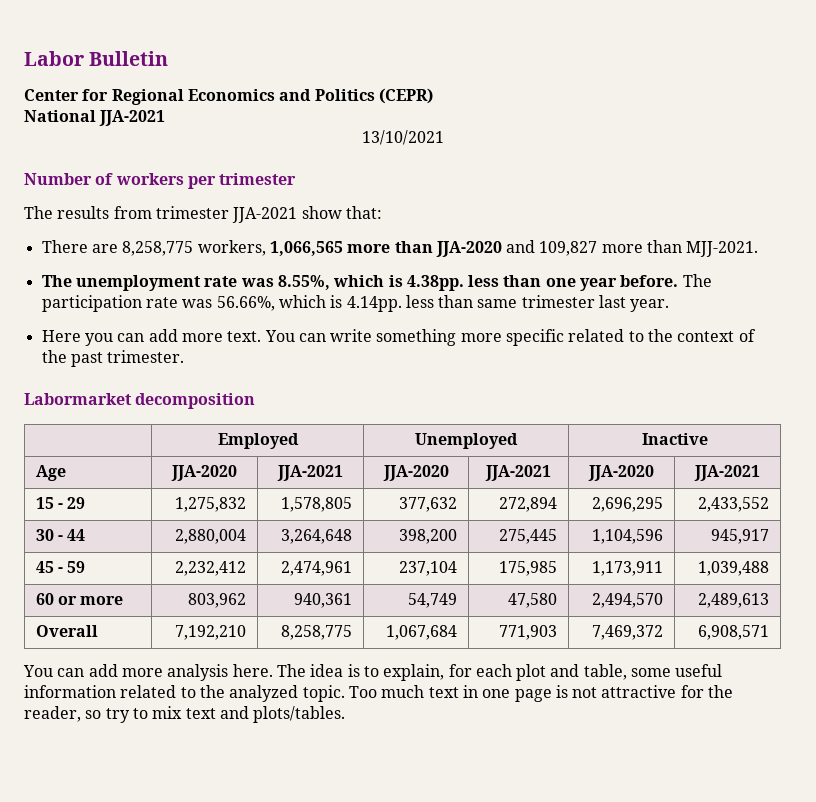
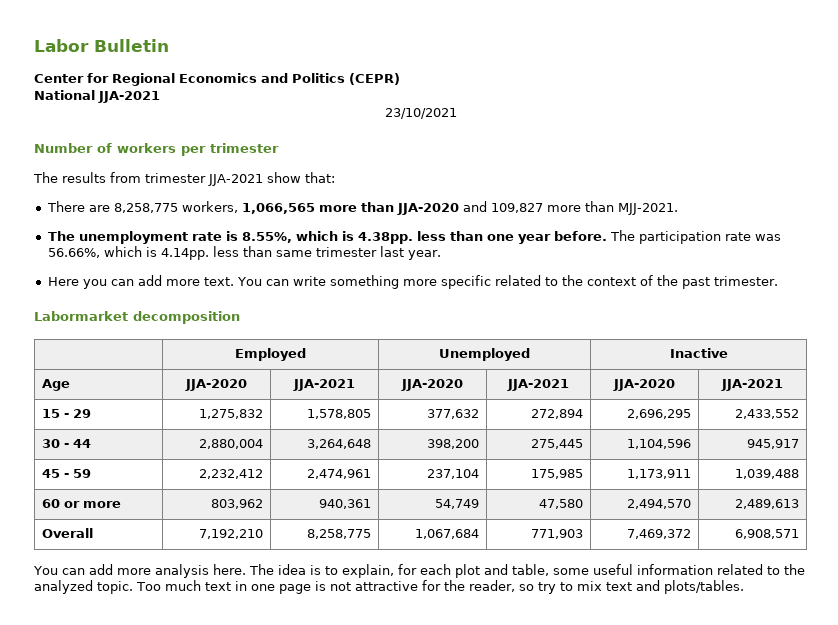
[361,130,444,145] 13/10/2021 -> [384,108,457,119] 23/10/2021
[240,278,274,287] was -> [225,231,238,241] is

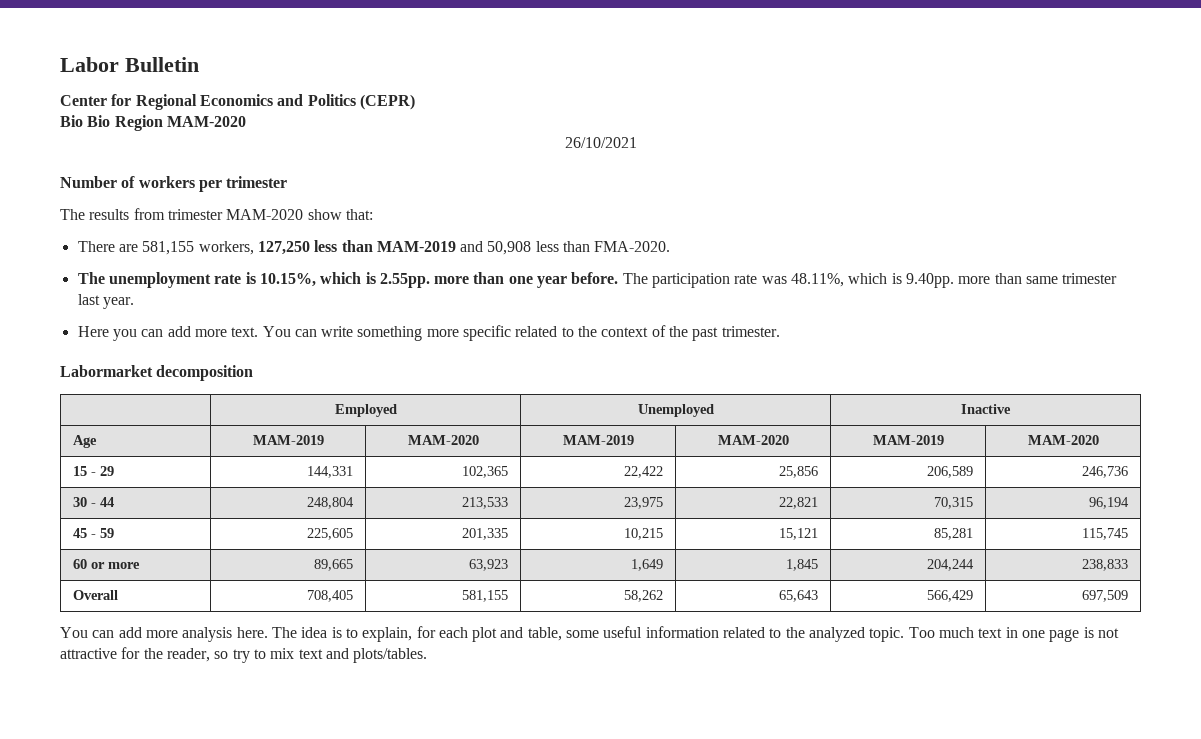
[34,90,160,103] [384,108,457,119] National JJA-2021 // 23/10/2021 -> [60,115,246,131] [564,137,637,148] Bio Bio Region MAM-2020 // 26/10/2021
[208,174,263,186] JJA-2021 -> [226,209,304,220] MAM-2020
[113,201,678,215] 8,258,775 workers, 1,066,565 more than JJA-2020 and 109,827 more than MJJ-2021. -> [142,240,671,255] 581,155 workers, 127,250 less than MAM-2019 and 50,908 less than FMA-2020.
[241,231,446,244] 8.55%, which is 4.38pp. less -> [259,272,470,288] 10.15%, which is 2.55pp. more
[47,246,239,260] 56.66%, which is 4.14pp. less -> [791,273,991,288] 48.11%, which is 9.40pp. more
[185,379,247,391] [293,379,355,391] [401,379,463,391] [507,379,569,391] [613,379,675,391] [721,379,783,391] [41,409,91,418] [199,409,264,419] [307,409,372,419] [427,409,480,419] [531,409,584,419] [627,409,692,419] [735,409,800,419] [41,439,91,448] [199,439,264,449] [307,439,372,449] [427,439,480,449] [531,439,584,449] [627,439,692,449] [747,439,800,449] [41,469,91,478] [199,469,264,479] [307,469,372,479] [427,469,480,479] [531,469,584,479] [627,469,692,479] [735,469,800,479] [41,499,121,508] [211,499,264,509] [319,499,372,509] [435,499,480,509] [539,499,584,509] [627,499,692,509] [735,499,800,509] [41,528,93,538] [199,529,264,539] [307,529,372,539] [415,529,480,539] [531,529,584,539] [627,529,692,539] [735,529,800,539] JJA-2020 | JJA-2021 | JJA-2020 | JJA-2021 | JJA-2020 | JJA-2021 // 15 - 29 | 1,275,832 | 1,578,805 | 377,632 | 272,894 | 2,696,295 | 2,433,552 // 30 - 44 | 2,880,004 | 3,264,648 | 398,200 | 275,445 | 1,104,596 | 945,917 // 45 - 59 | 2,232,412 | 2,474,961 | 237,104 | 175,985 | 1,173,911 | 1,039,488 // 60 or more | 803,962 | 940,361 | 54,749 | 47,580 | 2,494,570 | 2,489,613 // Overall | 7,192,210 | 8,258,775 | 1,067,684 | 771,903 | 7,469,372 | 6,908,571 -> [252,435,324,445] [407,435,479,445] [562,435,634,445] [717,435,789,445] [872,435,944,445] [1027,435,1099,445] [72,466,114,476] [307,466,354,478] [462,466,509,478] [624,466,664,478] [779,466,819,478] [927,466,974,478] [1082,466,1129,478] [72,497,114,507] [307,497,355,509] [462,497,509,509] [624,497,664,509] [779,497,819,509] [934,497,974,509] [1089,497,1130,509] [72,528,114,538] [307,528,354,540] [462,528,509,540] [624,528,664,540] [779,528,819,540] [934,528,974,540] [1082,528,1129,540] [72,559,140,569] [314,559,354,571] [469,559,509,571] [631,559,664,571] [786,559,819,571] [927,559,975,571] [1082,559,1129,571] [72,590,118,600] [307,590,354,602] [462,590,509,602] [624,590,664,602] [779,590,819,602] [927,590,974,602] [1082,590,1129,602] MAM-2019 | MAM-2020 | MAM-2019 | MAM-2020 | MAM-2019 | MAM-2020 // 15 - 29 | 144,331 | 102,365 | 22,422 | 25,856 | 206,589 | 246,736 // 30 - 44 | 248,804 | 213,533 | 23,975 | 22,821 | 70,315 | 96,194 // 45 - 59 | 225,605 | 201,335 | 10,215 | 15,121 | 85,281 | 115,745 // 60 or more | 89,665 | 63,923 | 1,649 | 1,845 | 204,244 | 238,833 // Overall | 708,405 | 581,155 | 58,262 | 65,643 | 566,429 | 697,509

